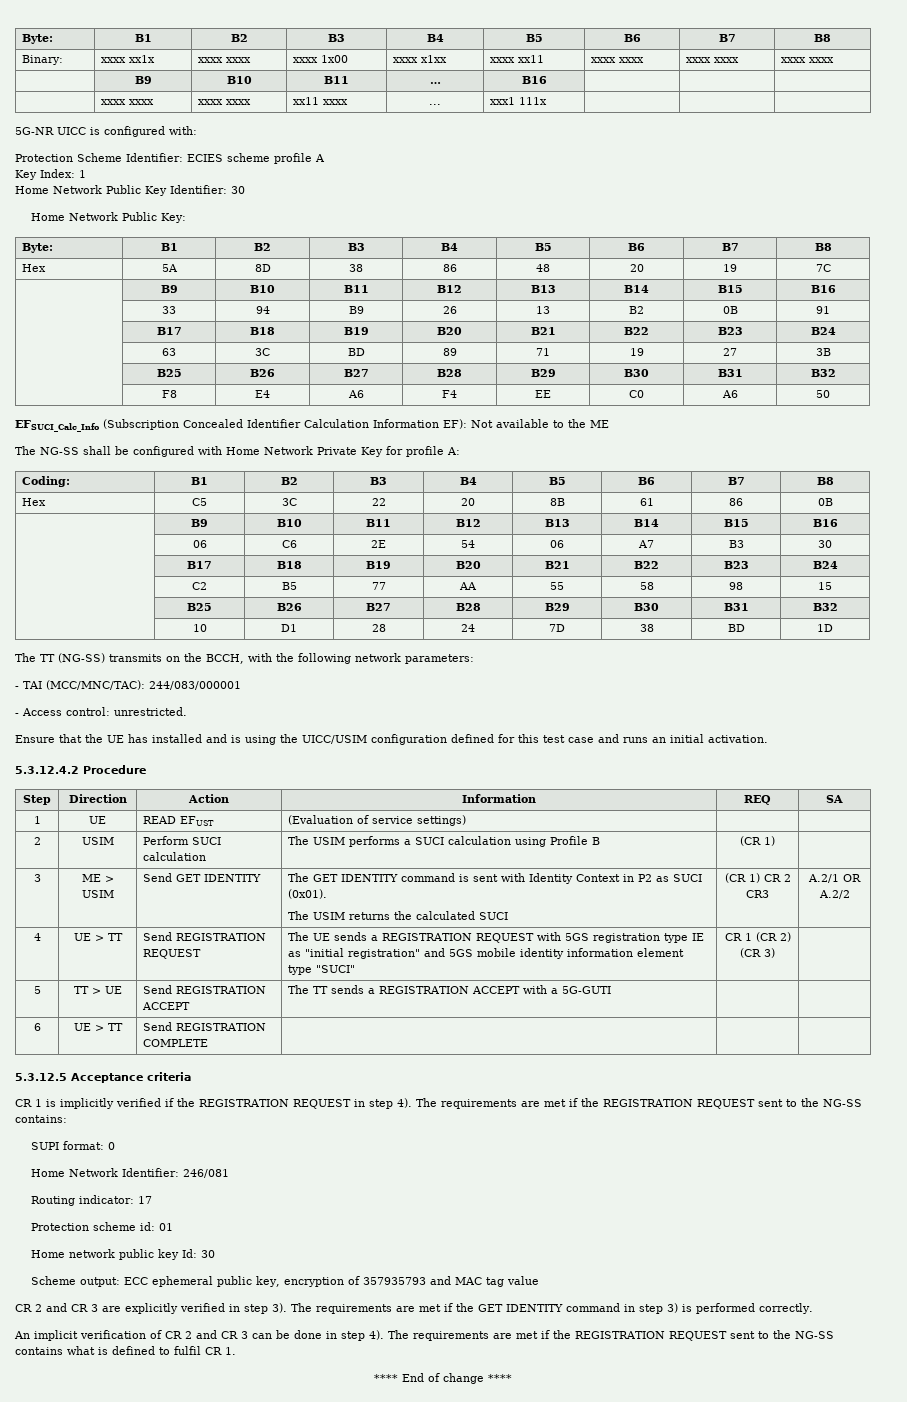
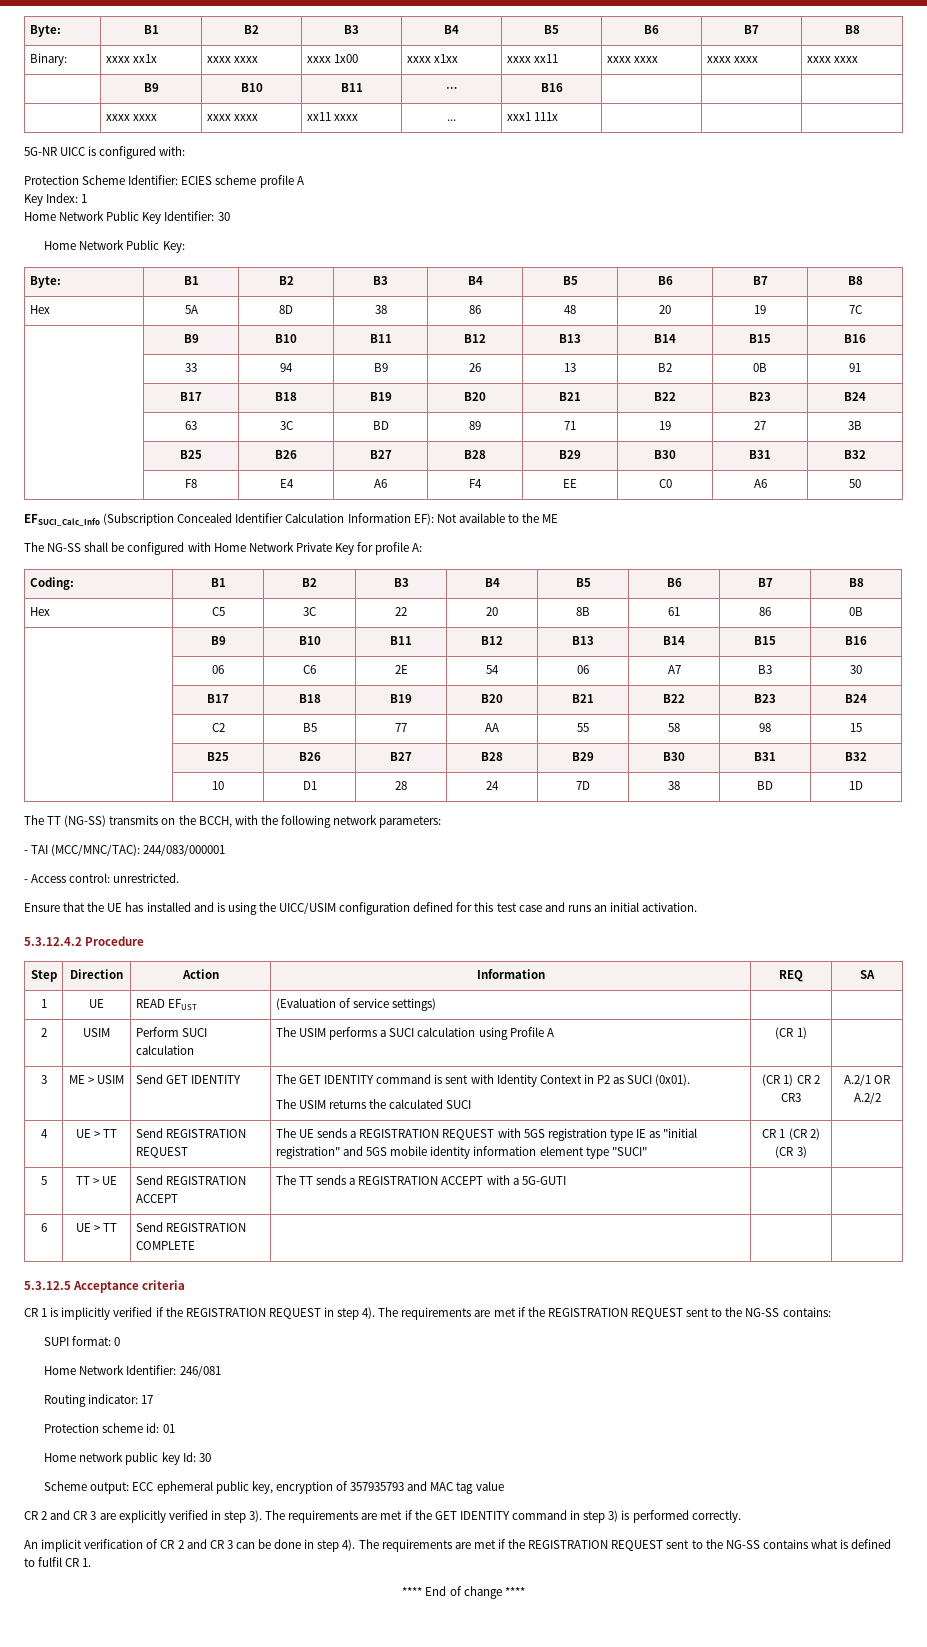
[592,837,601,845] B -> [546,1028,554,1037] A

